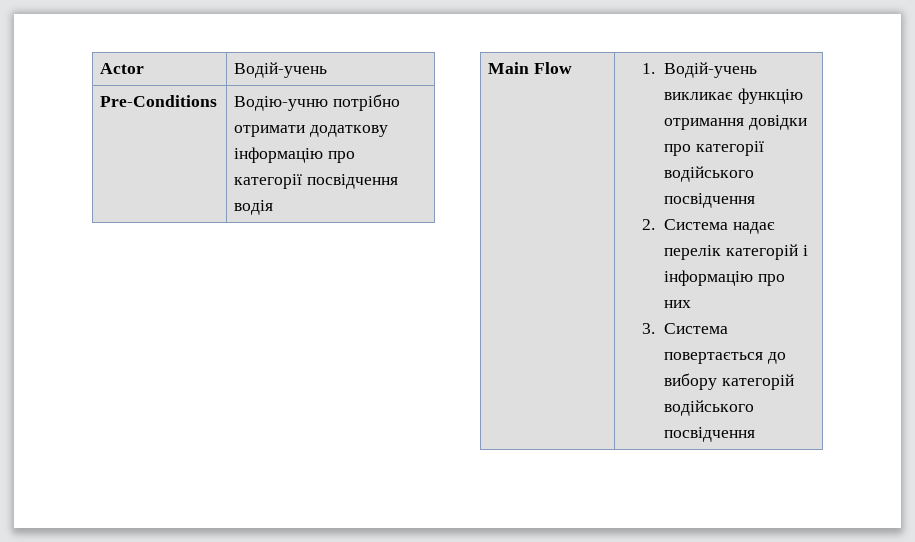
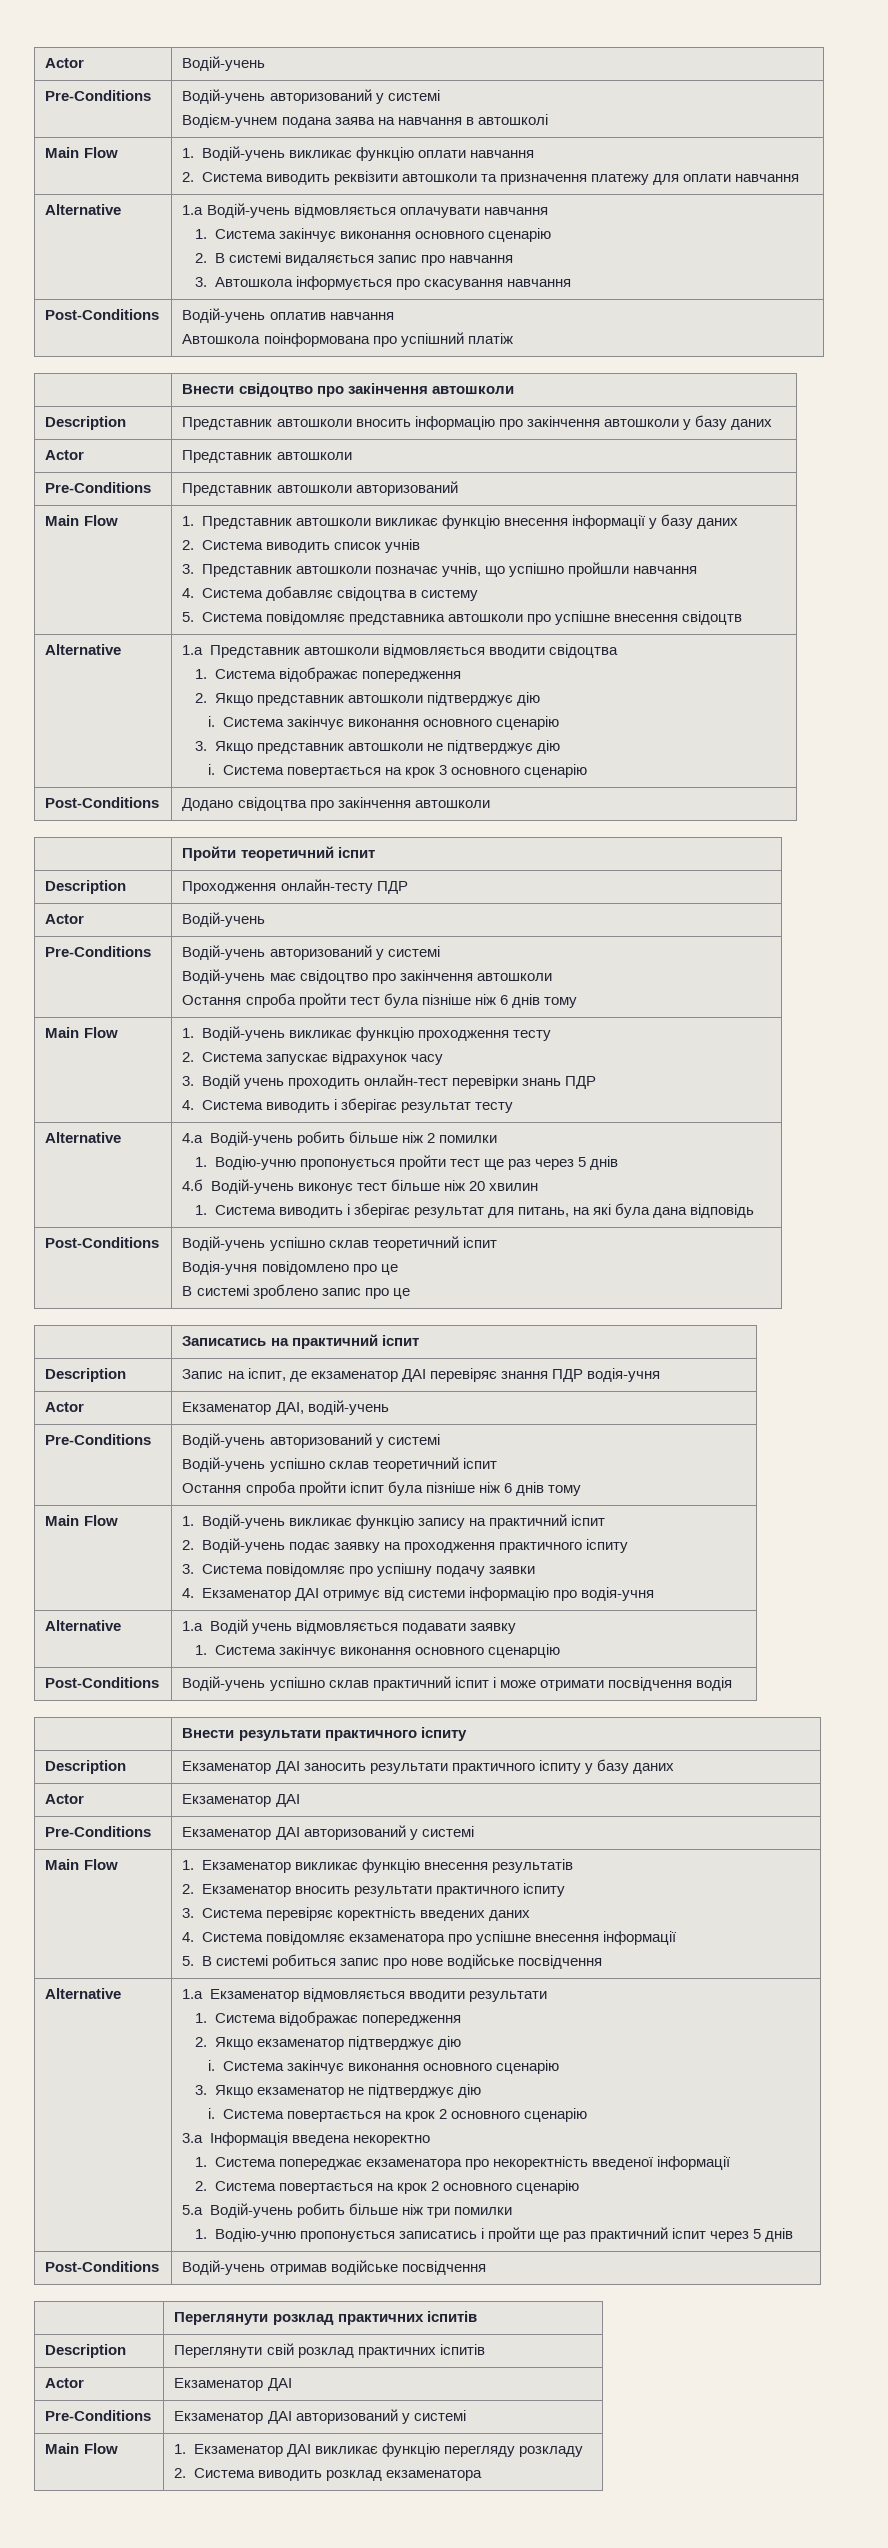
[100,63,145,74] [234,62,328,78] [100,95,218,107] [234,94,401,111] [234,125,389,137] [234,147,356,163] [234,174,399,189] [234,200,274,215] [488,62,573,74] [642,62,758,78] [664,88,803,104] [664,115,807,130] [664,141,764,156] [664,166,755,182] [664,193,756,208] [642,219,775,234] [664,244,808,260] [664,270,785,286] [664,300,692,308] [642,323,729,334] [664,352,786,364] [664,373,794,390] [664,400,755,416] [664,427,756,442] Actor | Водій-учень // Pre-Conditions | Водію-учню потрібно отримати додаткову інформацію про категорії посвідчення водія // Main Flow | 1. Водій-учень викликає функцію отримання довідки про категорії водійського посвідчення // 2. Система надає перелік категорій і інформацію про них // 3. Система повертається до вибору категорій водійського посвідчення -> [45,58,85,68] [182,56,266,71] [45,90,152,101] [182,89,440,104] [182,114,548,128] [45,147,118,158] [182,146,535,161] [182,171,800,185] [45,204,122,215] [182,203,548,218] [195,228,552,242] [195,252,514,266] [195,276,572,290] [45,309,160,320] [182,308,394,323] [182,332,513,347] [182,383,514,397] [45,416,127,430] [182,415,772,430] [45,450,85,460] [182,450,352,463] [45,482,152,493] [182,481,458,496] [45,515,118,526] [182,514,739,529] [182,539,421,553] [182,562,698,577] [182,586,479,601] [182,611,743,625] [45,644,122,655] [182,644,619,658] [195,667,462,682] [195,692,541,706] [208,716,560,730] [195,740,561,754] [208,764,588,778] [45,797,160,808] [182,797,490,811] [182,846,375,861] [45,880,127,894] [182,879,408,894] [45,914,85,924] [182,912,266,927] [45,946,152,957] [182,945,440,960] [182,969,552,984] [182,993,577,1008] [45,1027,118,1038] [182,1026,552,1041] [182,1051,444,1065] [182,1074,597,1089] [182,1098,514,1113] [45,1132,122,1143] [182,1131,498,1146] [195,1155,619,1170] [182,1179,539,1194] [195,1203,755,1218] [45,1237,160,1248] [182,1236,497,1251] [182,1261,398,1275] [182,1284,410,1299] [182,1334,419,1349] [45,1368,127,1382] [182,1368,660,1382] [45,1402,85,1412] [182,1400,389,1415] [45,1434,152,1445] [182,1433,440,1448] [182,1457,497,1472] [182,1481,581,1496] [45,1515,118,1526] [182,1514,606,1529] [182,1538,629,1553] [182,1563,536,1577] [182,1587,655,1601] [45,1620,122,1631] [182,1619,517,1634] [195,1644,561,1658] [45,1677,160,1688] [182,1676,732,1691] [182,1727,467,1741] [45,1760,127,1774] [182,1759,674,1774] [45,1794,85,1804] [182,1794,300,1807] [45,1826,152,1837] [182,1825,474,1840] [45,1859,118,1870] [182,1859,574,1873] [182,1883,566,1897] [182,1907,531,1921] [182,1931,678,1945] [182,1954,603,1969] [45,1988,122,1999] [182,1988,548,2002] [195,2011,462,2026] [195,2036,462,2050] [208,2060,560,2074] [195,2084,482,2098] [208,2108,588,2122] [182,2132,431,2146] [195,2156,732,2170] [195,2180,580,2194] [182,2203,513,2218] [195,2227,794,2242] [45,2261,160,2272] [182,2260,486,2275] [174,2311,477,2325] [45,2344,127,2358] [174,2343,485,2358] [45,2378,85,2388] [174,2378,292,2391] [45,2410,152,2421] [174,2409,466,2424] [45,2443,118,2454] [174,2443,584,2457] [174,2468,483,2481] Actor | Водій-учень // Pre-Conditions | Водій-учень авторизований у системі // Водієм-учнем подана заява на навчання в автошколі // Main Flow | 1. Водій-учень викликає функцію оплати навчання // 2. Система виводить реквізити автошколи та призначення платежу для оплати навчання // Alternative | 1.а Водій-учень відмовляється оплачувати навчання // 1. Система закінчує виконання основного сценарію // 2. В системі видаляється запис про навчання // 3. Автошкола інформується про скасування навчання // Post-Conditions | Водій-учень оплатив навчання // Автошкола поінформована про успішний платіж // | Внести свідоцтво про закінчення автошколи // Description | Представник автошколи вносить інформацію про закінчення автошколи у базу даних // Actor | Представник автошколи // Pre-Conditions | Представник автошколи авторизований // Main Flow | 1. Представник автошколи викликає функцію внесення інформації у базу даних // 2. Система виводить список учнів // 3. Представник автошколи позначає учнів, що успішно пройшли навчання // 4. Система добавляє свідоцтва в систему // 5. Система повідомляє представника автошколи про успішне внесення свідоцтв // Alternative | 1.а Представник автошколи відмовляється вводити свідоцтва // 1. Система відображає попередження // 2. Якщо представник автошколи підтверджує дію // i. Система закінчує виконання основного сценарію // 3. Якщо представник автошколи не підтверджує дію // i. Система повертається на крок 3 основного сценарію // Post-Conditions | Додано свідоцтва про закінчення автошколи // | Пройти теоретичний іспит // Description | Проходження онлайн-тесту ПДР // Actor | Водій-учень // Pre-Conditions | Водій-учень авторизований у системі // Водій-учень має свідоцтво про закінчення автошколи // Остання спроба пройти тест була пізніше ніж 6 днів тому // Main Flow | 1. Водій-учень викликає функцію проходження тесту // 2. Система запускає відрахунок часу // 3. Водій учень проходить онлайн-тест перевірки знань ПДР // 4. Система виводить і зберігає результат тесту // Alternative | 4.а Водій-учень робить більше ніж 2 помилки // 1. Водію-учню пропонується пройти тест ще раз через 5 днів // 4.б Водій-учень виконує тест більше ніж 20 хвилин // 1. Система виводить і зберігає результат для питань, на які була дана відповідь // Post-Conditions | Водій-учень успішно склав теоретичний іспит // Водія-учня повідомлено про це // В системі зроблено запис про це // | Записатись на практичний іспит // Description | Запис на іспит, де екзаменатор ДАІ перевіряє знання ПДР водія-учня // Actor | Екзаменатор ДАІ, водій-учень // Pre-Conditions | Водій-учень авторизований у системі // Водій-учень успішно склав теоретичний іспит // Остання спроба пройти іспит була пізніше ніж 6 днів тому // Main Flow | 1. Водій-учень викликає функцію запису на практичний іспит // 2. Водій-учень подає заявку на проходження практичного іспиту // 3. Система повідомляє про успішну подачу заявки // 4. Екзаменатор ДАІ отримує від системи інформацію про водія-учня // Alternative | 1.а Водій учень відмовляється подавати заявку // 1. Система закінчує виконання основного сценарцію // Post-Conditions | Водій-учень успішно склав практичний іспит і може отримати посвідчення водія // | Внести результати практичного іспиту // Description | Екзаменатор ДАІ заносить результати практичного іспиту у базу даних // Actor | Екзаменатор ДАІ // Pre-Conditions | Екзаменатор ДАІ авторизований у системі // Main Flow | 1. Екзаменатор викликає функцію внесення результатів // 2. Екзаменатор вносить результати практичного іспиту // 3. Система перевіряє коректність введених даних // 4. Система повідомляє екзаменатора про успішне внесення інформації // 5. В системі робиться запис про нове водійське посвідчення // Alternative | 1.а Екзаменатор відмовляється вводити результати // 1. Система відображає попередження // 2. Якщо екзаменатор підтверджує дію // i. Система закінчує виконання основного сценарію // 3. Якщо екзаменатор не підтверджує дію // i. Система повертається на крок 2 основного сценарію // 3.а Інформація введена некоректно // 1. Система попереджає екзаменатора про некоректність введеної інформації // 2. Система повертається на крок 2 основного сценарію // 5.а Водій-учень робить більше ніж три помилки // 1. Водію-учню пропонується записатись і пройти ще раз практичний іспит через 5 днів // Post-Conditions | Водій-учень отримав водійське посвідчення // | Переглянути розклад практичних іспитів // Description | Переглянути свій розклад практичних іспитів // Actor | Екзаменатор ДАІ // Pre-Conditions | Екзаменатор ДАІ авторизований у системі // Main Flow | 1. Екзаменатор ДАІ викликає функцію перегляду розкладу // 2. Система виводить розклад екзаменатора

